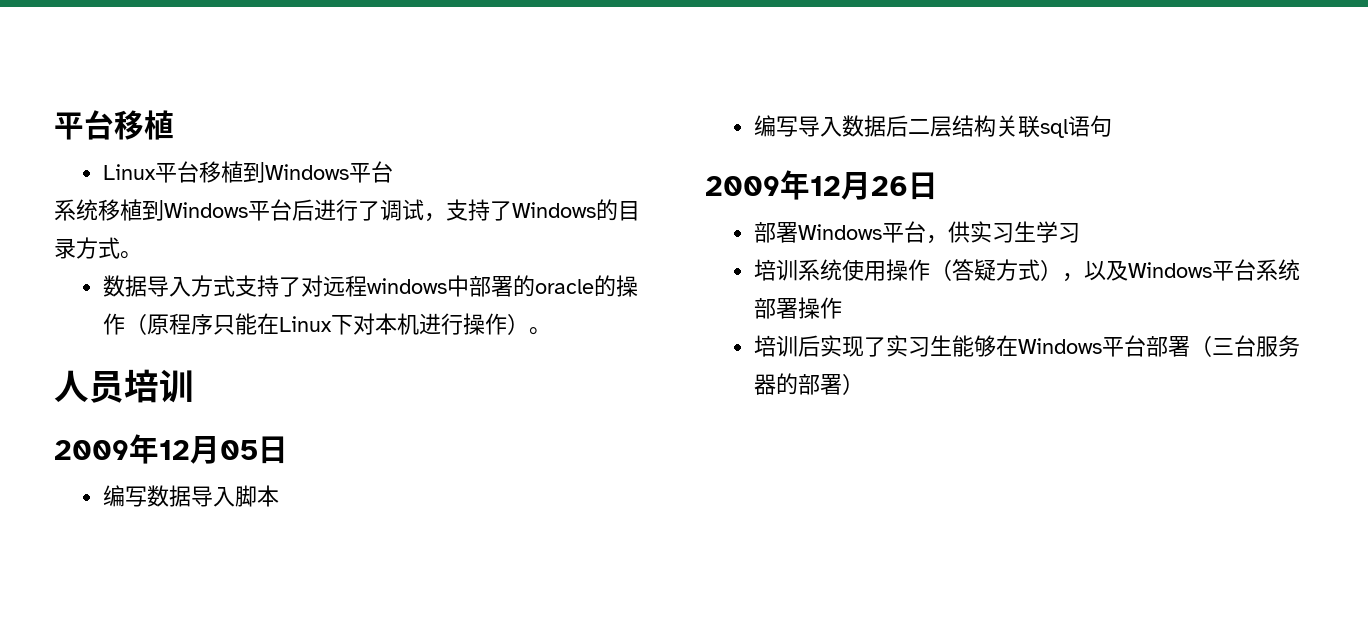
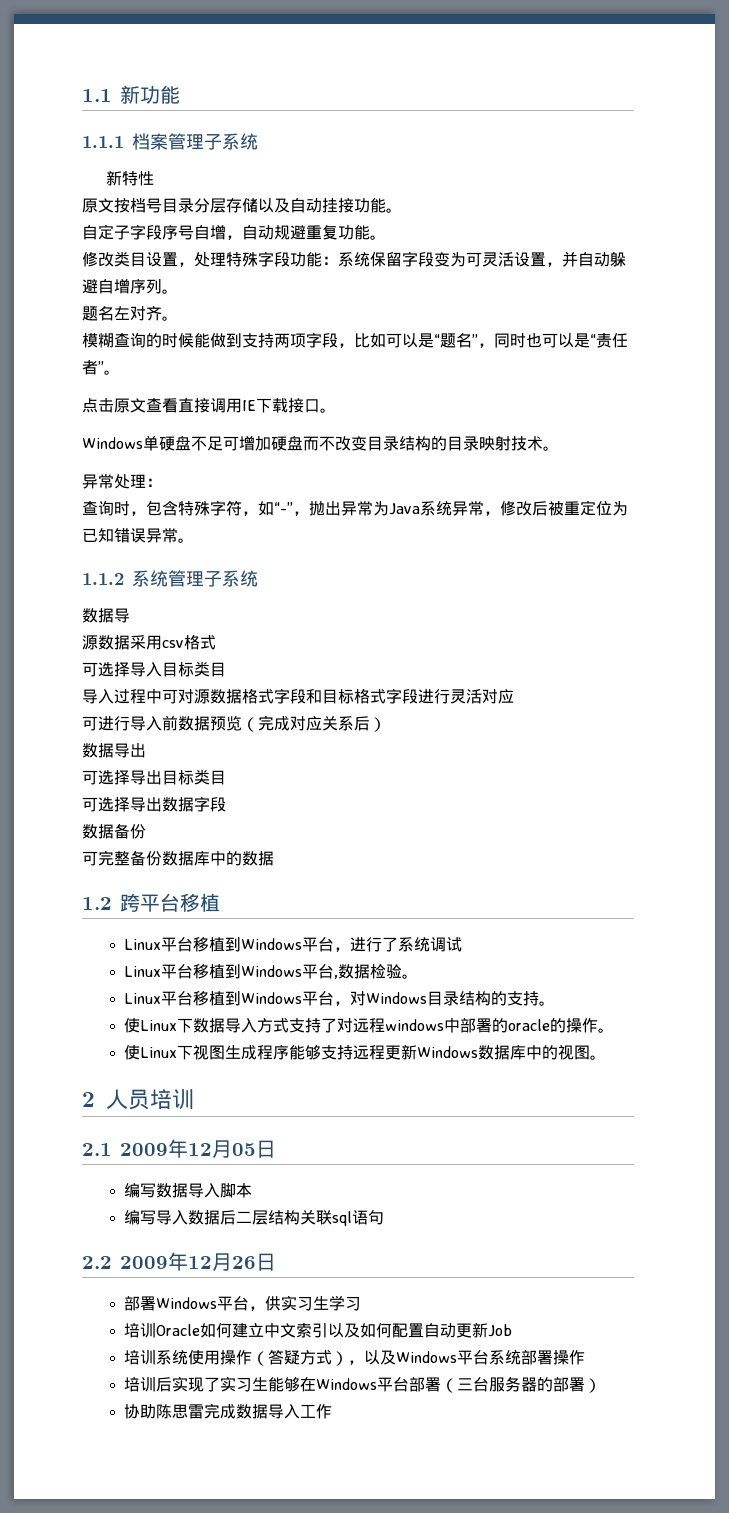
(54, 126) none -> [82,85,180,104] [82,133,258,150] [106,170,155,186] [82,198,402,213] [82,224,386,240] [82,251,626,267] [82,278,178,294] [82,306,178,321] [82,332,628,348] [82,360,120,375] [82,398,336,413] [82,435,559,451] [82,474,162,489] [82,500,628,516] [82,528,194,543] [82,570,258,587] [82,608,130,623] [82,635,216,650] [82,661,226,677] [82,688,514,704] [82,715,386,732] [82,743,146,758] [82,769,226,785] [82,796,226,812] [82,823,146,839] [82,850,274,866] [82,893,140,912] 1.1新功能 // 1.1.1档案管理子系统 // 新特性 // 原文按档号目录分层存储以及自动挂接功能。 // 自定子字段序号自增，自动规避重复功能。 // 修改类目设置，处理特殊字段功能：系统保留字段变为可灵活设置，并自动躲避自增序列。 // 题名左对齐。 // 模糊查询的时候能做到支持两项字段，比如可以是“题名”，同时也可以是“责任者”。 // 点击原文查看直接调用IE下载接口。 // Windows单硬盘不足可增加硬盘而不改变目录结构的目录映射技术。 // 异常处理： // 查询时，包含特殊字符，如“-”，抛出异常为Java系统异常，修改后被重定位为已知错误异常。 // 1.1.2系统管理子系统 // 数据导 // 源数据采用csv格式 // 可选择导入目标类目 // 导入过程中可对源数据格式字段和目标格式字段进行灵活对应 // 可进行导入前数据预览（完成对应关系后） // 数据导出 // 可选择导出目标类目 // 可选择导出数据字段 // 数据备份 // 可完整备份数据库中的数据 // 1.2跨
[54,199,640,222] [54,237,142,259] // 系统移植到Windows平台后进行了调试，支持了Windows的目录方式。 // -> [333,937,462,952] [123,964,418,979] [123,991,555,1006] [123,1018,193,1033] ，进行了系统调试 // Linux平台移植到Windows平台,数据检验。 // Linux平台移植到Windows平台，对Windows目录结构的支持。 // 使Linux下
[124,313,551,335] （原程序只能在Linux下对本机进行操作）。 // -> [597,1028,614,1033] [123,1044,606,1060] [82,1092,95,1107] 。 // 使Linux下视图生成程序能够支持远程更新Windows数据库中的视图。 // 2
(194, 386) none -> [82,1143,112,1156] 2.1
(1112, 126) none -> [82,1256,112,1269] 2.2
(1080, 233) none -> [123,1322,512,1338] // 培训Oracle如何建立中文索引以及如何配置自动更新Job
(864, 384) none -> [123,1403,332,1419] // 协助陈思雷完成数据导入工作

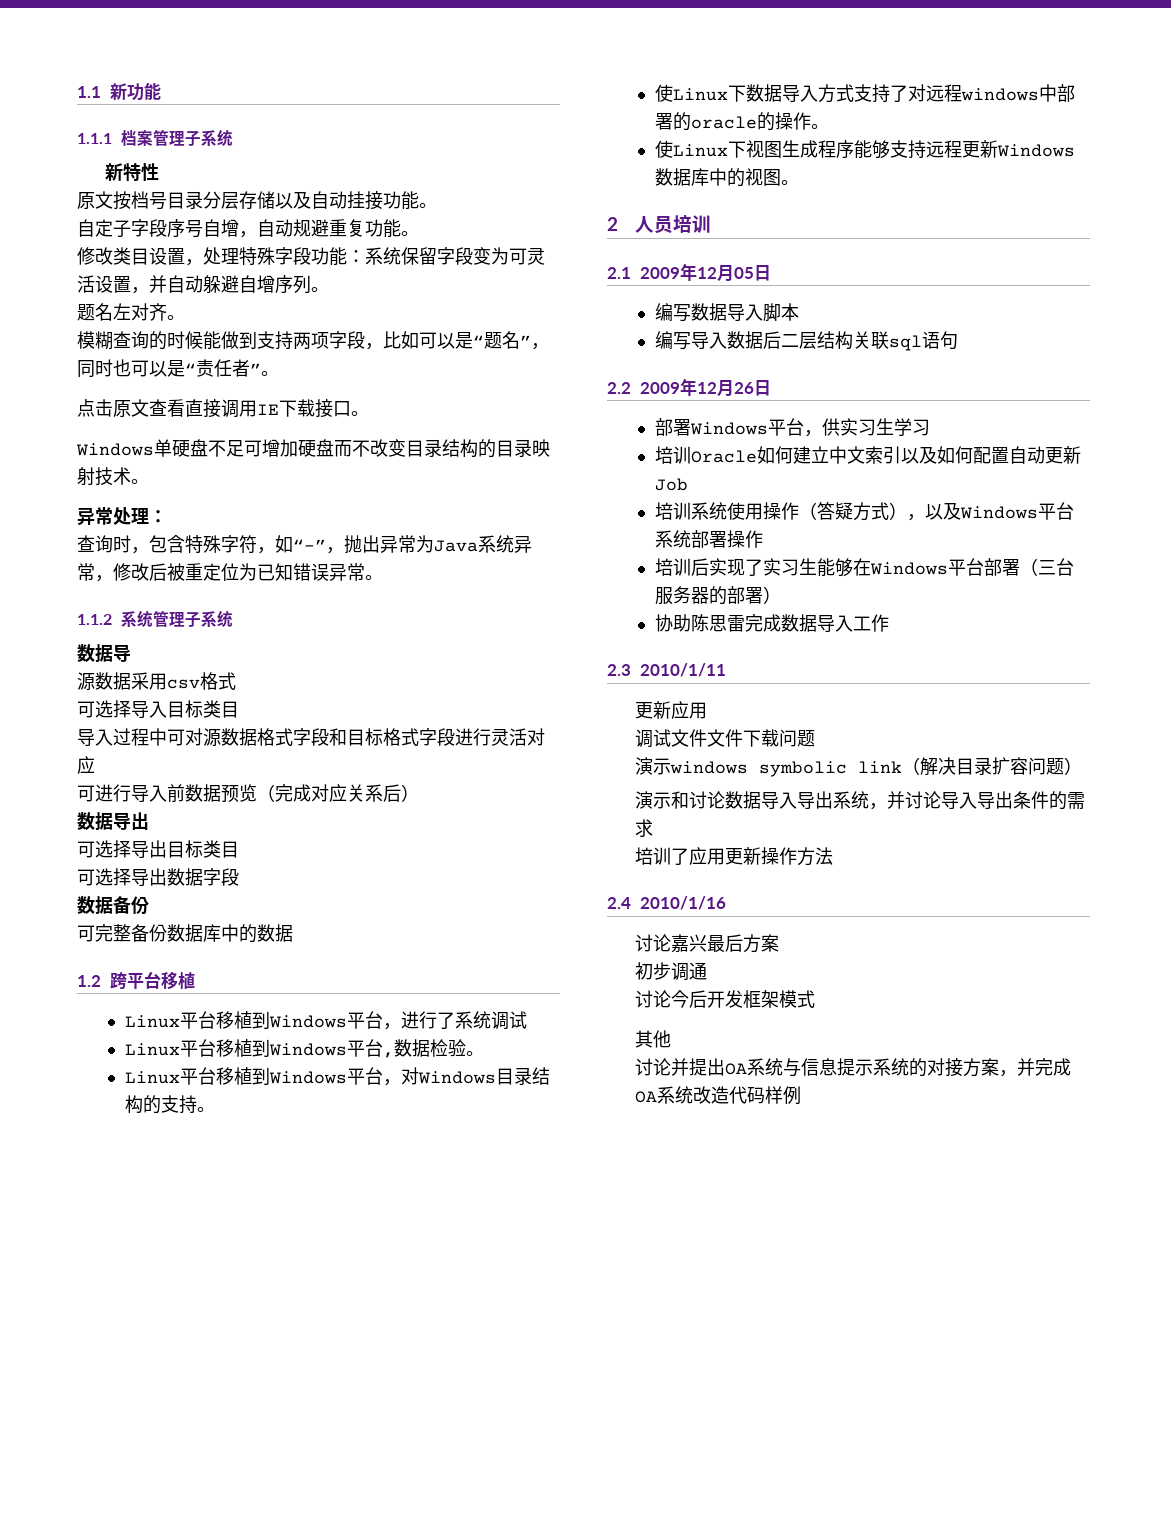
(332, 1411) none -> [607,663,726,677] [634,701,707,719] [634,729,815,748] [634,757,1082,777] [634,791,1085,810] [634,819,653,837] [634,847,833,866] [607,896,726,910] [634,934,779,953] [634,962,707,981] [634,990,815,1008] [634,1030,671,1048] [634,1058,1071,1077] [634,1086,801,1105] // 2.3 2010/1/11 // 更新应用 // 调试文件文件下载问题 // 演示windows symbolic link（解决目录扩容问题） // 演示和讨论数据导入导出系统，并讨论导入导出条件的需求 // 培训了应用更新操作方法 // 2.4 2010/1/16 // 讨论嘉兴最后方案 // 初步调通 // 讨论今后开发框架模式 // 其他 // 讨论并提出OA系统与信息提示系统的对接方案，并完成OA系统改造代码样例

